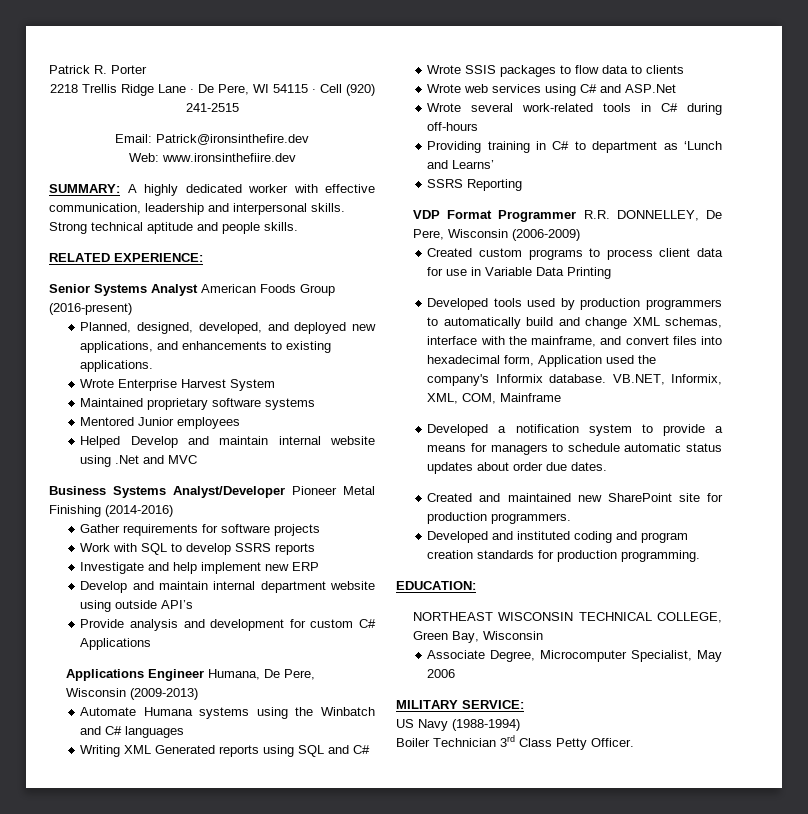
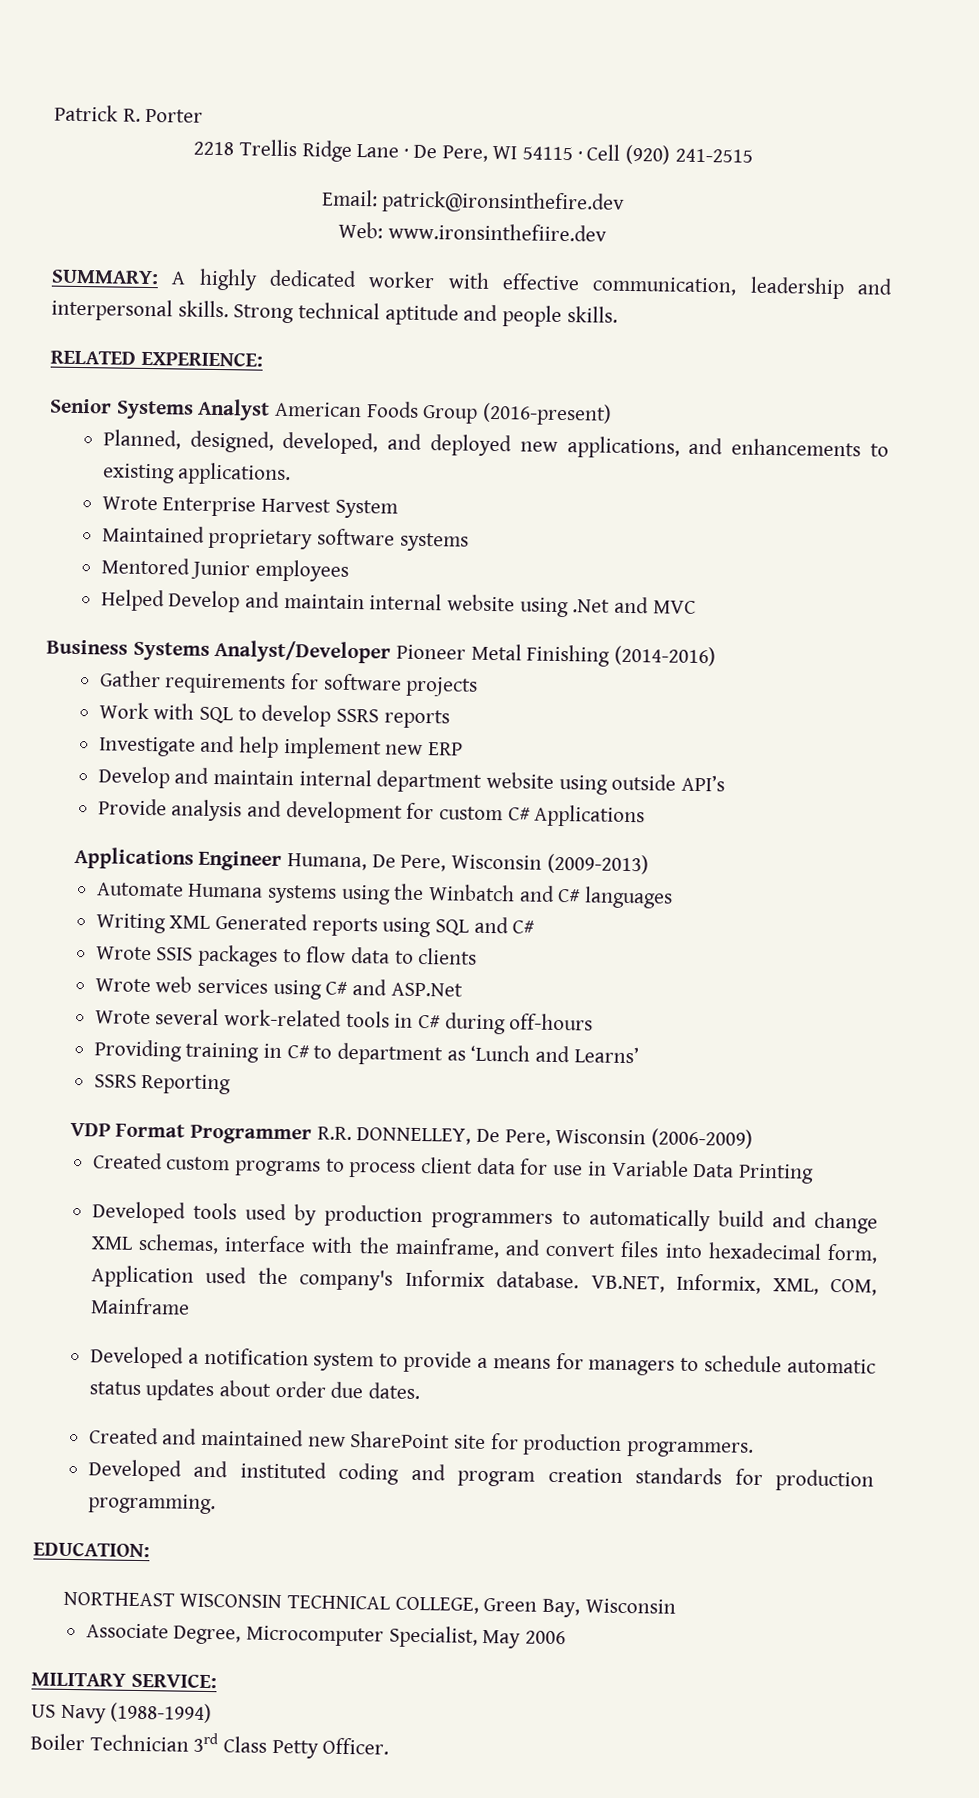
[156,134,309,145] Patrick@ironsinthefire.dev -> [381,190,626,215] patrick@ironsinthefire.dev

